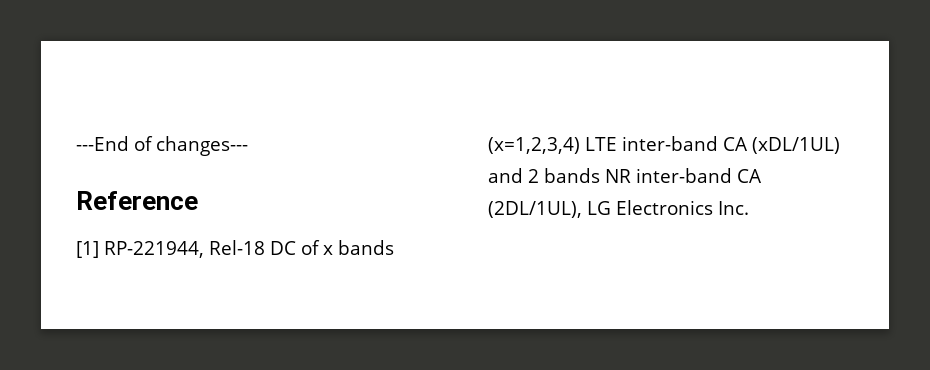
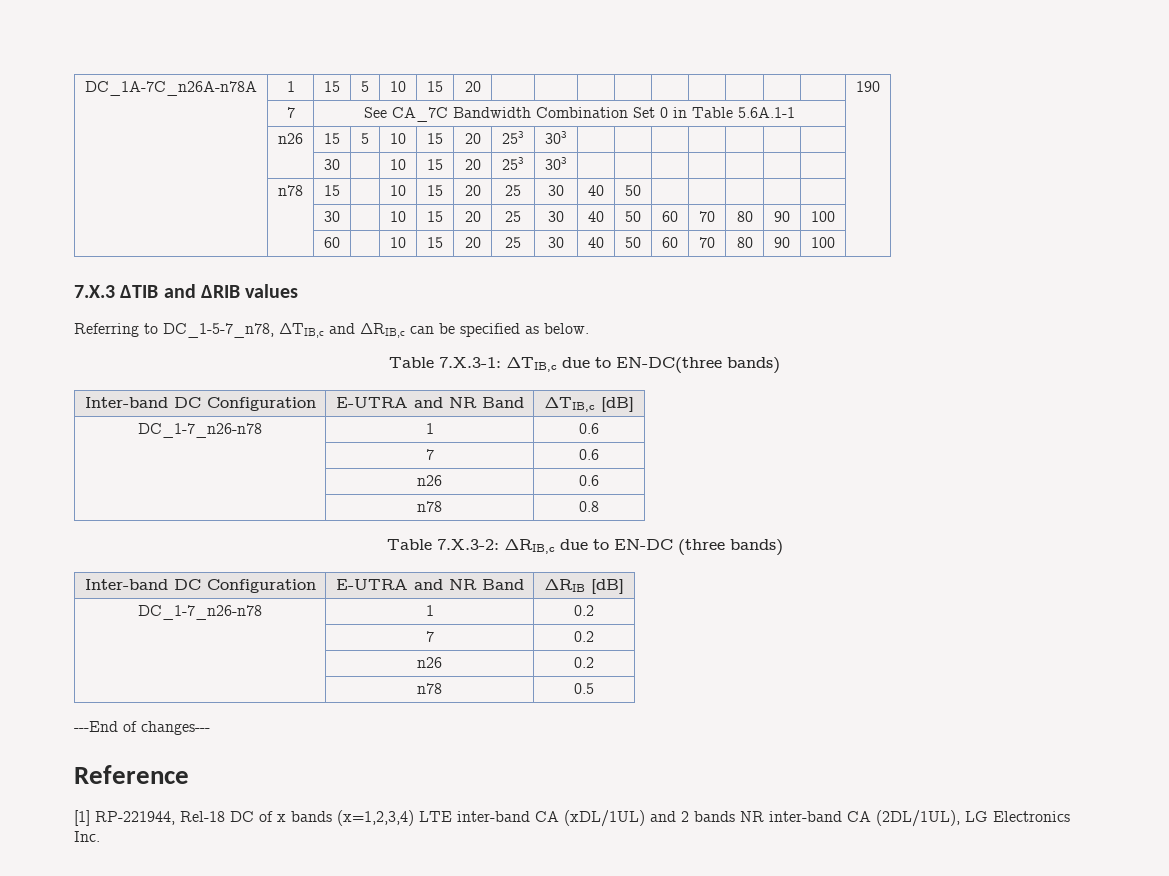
(76, 143) none -> [85,81,257,96] [286,81,295,92] [324,81,340,92] [361,81,369,92] [390,81,406,92] [427,81,443,92] [464,81,481,92] [856,81,880,92] [286,107,295,118] [364,107,795,122] [278,133,303,144] [324,133,340,144] [361,133,369,144] [390,133,406,144] [427,133,443,144] [464,133,481,144] [502,131,524,144] [545,131,567,144] [324,159,340,170] [390,159,406,170] [427,159,443,170] [464,159,481,170] [502,157,524,170] [545,157,567,170] [278,185,303,196] [324,185,340,196] [390,185,406,196] [427,185,443,196] [464,185,481,196] [505,185,521,196] [548,185,564,196] [588,185,604,196] [625,185,641,196] [324,211,340,222] [390,211,406,222] [427,211,443,222] [464,211,481,222] [505,211,521,222] [548,211,564,222] [588,211,604,222] [625,211,641,222] [662,211,678,222] [699,211,715,222] [736,211,753,222] [774,211,790,222] [811,211,835,222] [324,237,340,248] [390,237,406,248] [427,237,443,248] [464,237,481,248] [505,237,521,248] [548,237,564,248] [588,237,604,248] [625,237,641,248] [662,237,678,248] [699,237,715,248] [736,237,753,248] [774,237,790,248] [811,237,835,248] [74,284,299,298] [74,323,589,338] [389,357,780,374] [84,397,316,411] [335,397,524,408] [544,397,634,412] [138,423,262,438] [425,423,434,434] [579,423,599,434] [425,449,434,460] [579,449,599,460] [417,475,442,486] [579,475,599,486] [417,501,442,512] [579,501,599,512] [386,539,783,556] [84,579,316,593] [335,579,524,590] [544,579,624,594] [138,605,262,620] [425,605,434,616] [574,605,594,616] [425,631,434,642] [574,631,594,642] [417,657,442,668] [574,657,594,668] [417,683,442,694] [574,683,594,694] DC_1A-7C_n26A-n78A | 1 | 15 | 5 | 10 | 15 | 20 | | | | | | | | | | 190 // | 7 | See CA_7C Bandwidth Combination Set 0 in Table 5.6A.1-1 | // | n26 | 15 | 5 | 10 | 15 | 20 | 253 | 303 | | | | | | | | // | | 30 | | 10 | 15 | 20 | 253 | 303 | | | | | | | | // | n78 | 15 | | 10 | 15 | 20 | 25 | 30 | 40 | 50 | | | | | | // | | 30 | | 10 | 15 | 20 | 25 | 30 | 40 | 50 | 60 | 70 | 80 | 90 | 100 | // | | 60 | | 10 | 15 | 20 | 25 | 30 | 40 | 50 | 60 | 70 | 80 | 90 | 100 | // 7.X.3 ∆TIB and ∆RIB values // Referring to DC_1-5-7_n78, ΔTIB,c and ΔRIB,c can be specified as below. // Table 7.X.3-1: ΔTIB,c due to EN-DC(three bands) // Inter-band DC Configuration | E-UTRA and NR Band | ΔTIB,c [dB] // DC_1-7_n26-n78 | 1 | 0.6 // | 7 | 0.6 // | n26 | 0.6 // | n78 | 0.8 // Table 7.X.3-2: ΔRIB,c due to EN-DC (three bands) // Inter-band DC Configuration | E-UTRA and NR Band | ΔRIB [dB] // DC_1-7_n26-n78 | 1 | 0.2 // | 7 | 0.2 // | n26 | 0.2 // | n78 | 0.5 //

